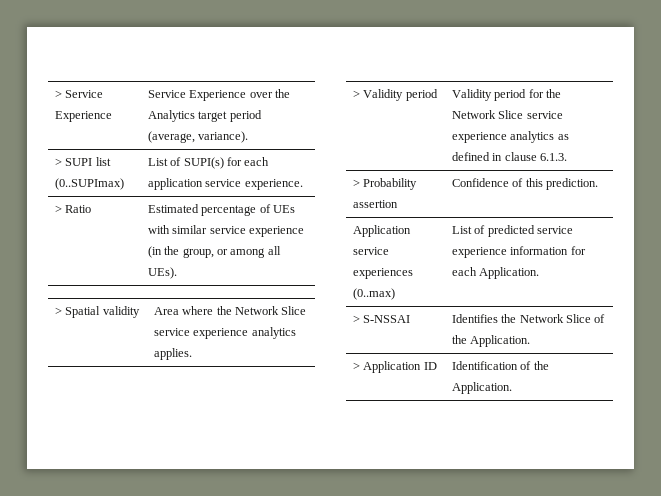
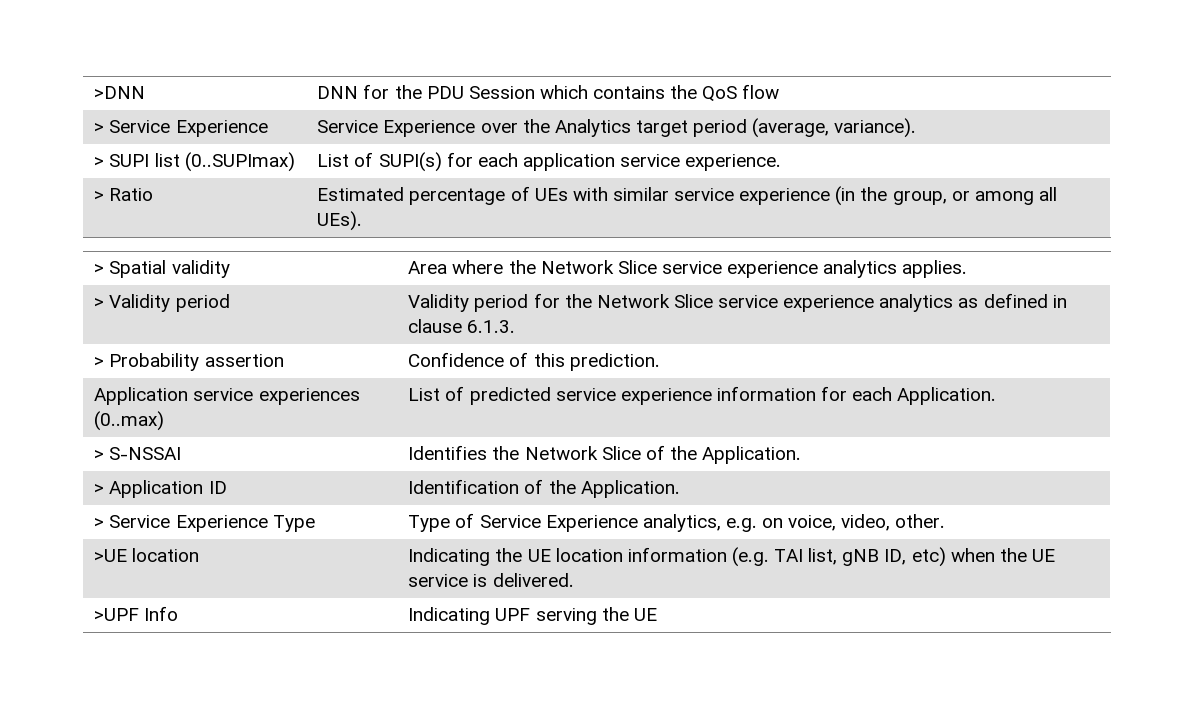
(54, 94) none -> [94,86,146,99] [317,84,780,102] >DNN | DNN for the PDU Session which contains the QoS flow //
(512, 388) none -> [94,515,315,532] [408,513,946,532] [94,548,200,562] [408,547,1055,567] [408,573,574,587] [94,606,179,621] [408,607,657,625] // > Service Experience Type | Type of Service Experience analytics, e.g. on voice, video, other. // >UE location | Indicating the UE location information (e.g. TAI list, gNB ID, etc) when the UE service is delivered. // >UPF Info | Indicating UPF serving the UE

